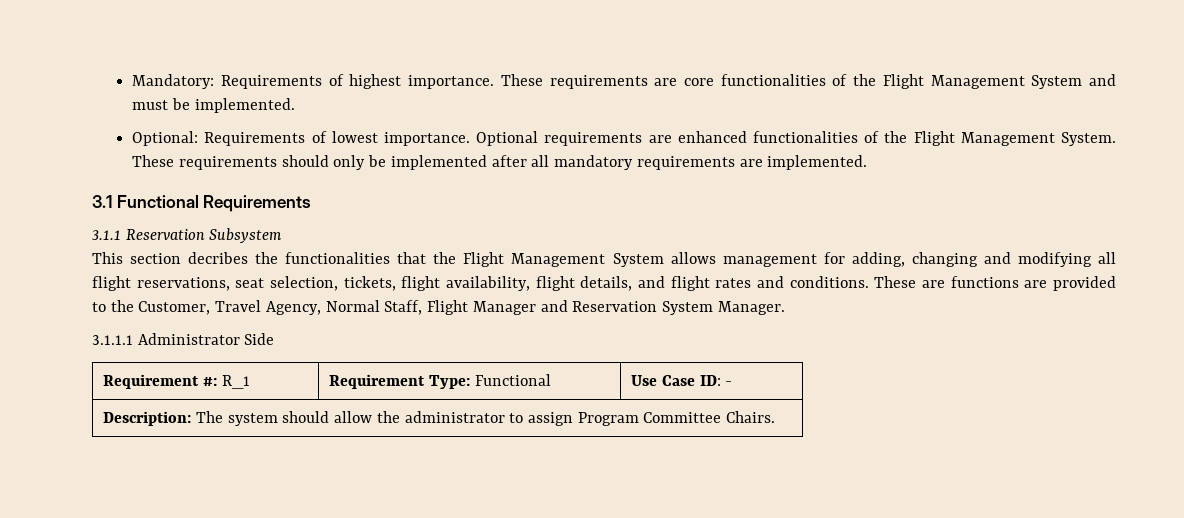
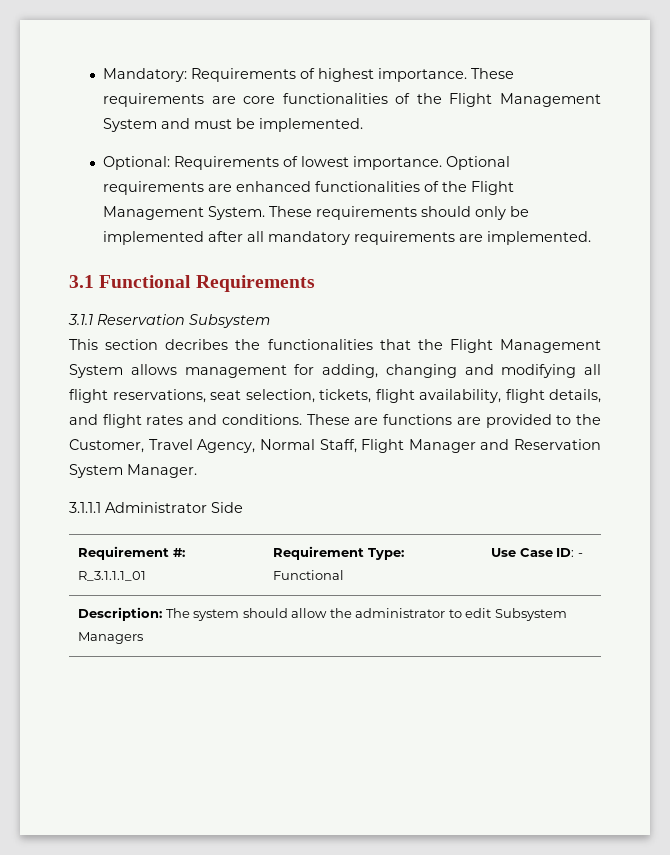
[221,375,250,389] R_1 -> [78,571,147,581] R_3.1.1.1_01
[528,411,776,426] assign Program Committee Chairs. -> [465,608,567,621] [78,632,144,644] edit Subsystem Managers

